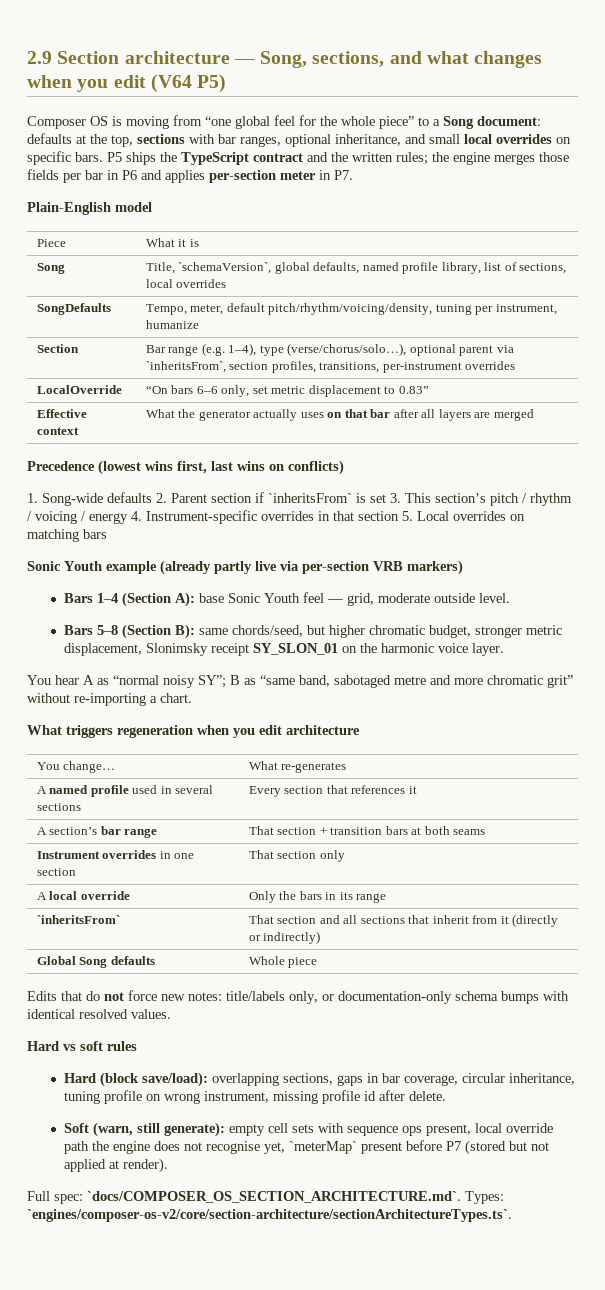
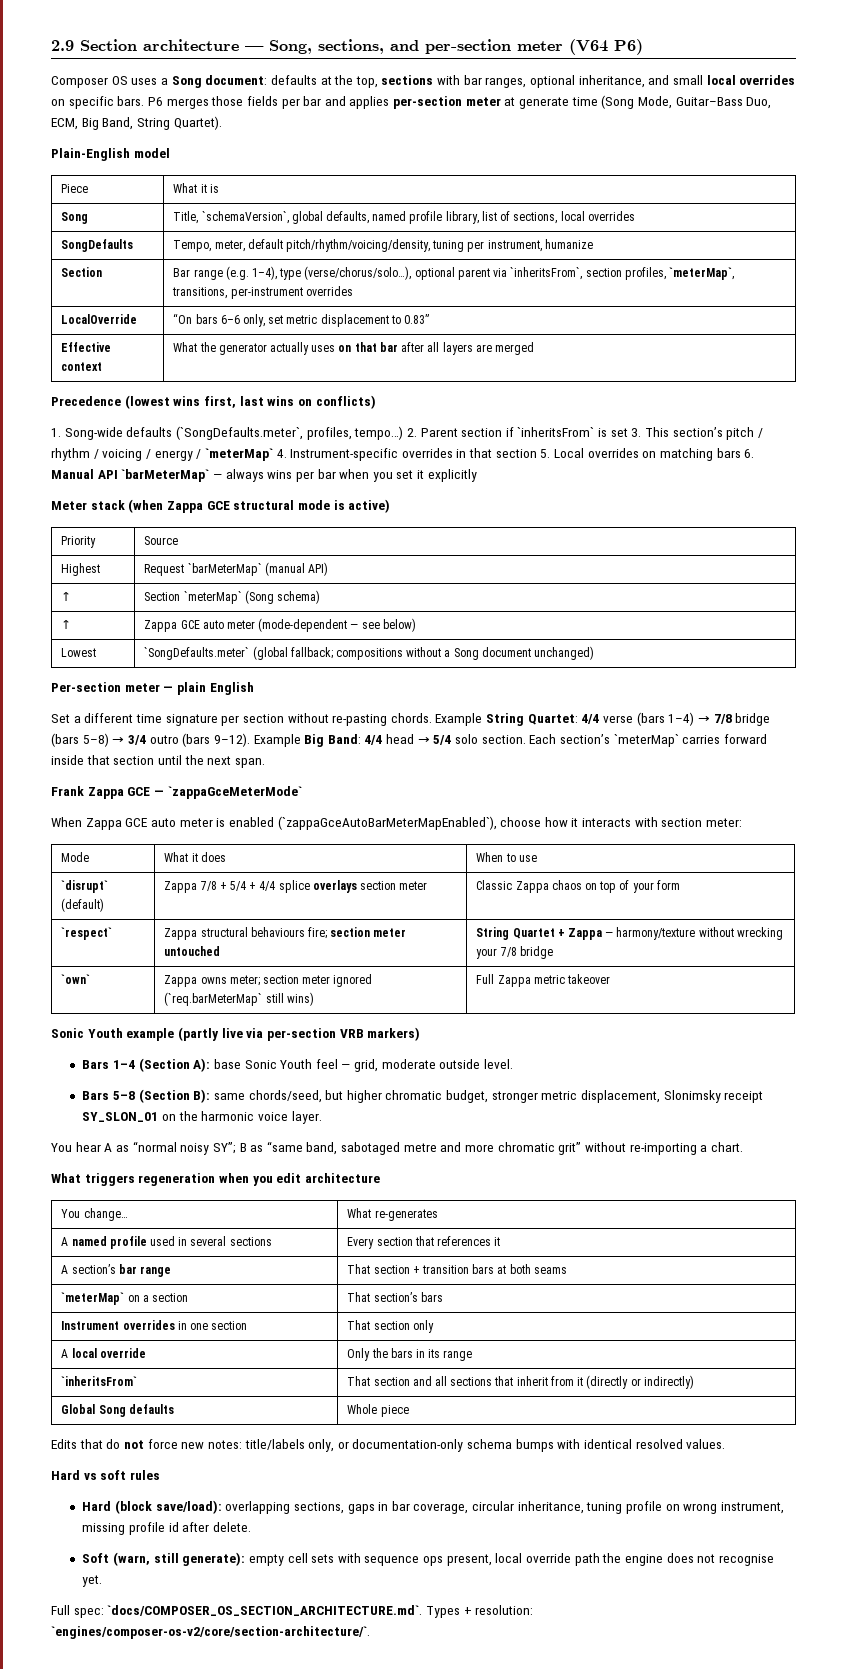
[426,51,543,68] [27,74,227,93] [27,115,429,129] what changes when you edit (V64 P5) // Composer OS is moving from “one global feel for the whole piece” to -> [425,39,643,55] [51,76,158,88] per-section meter (V64 P6) // Composer OS uses
[107,152,490,165] P5 ships the TypeScript contract and the written rules; the engine -> [147,97,163,106] P6
[107,170,137,180] in P6 -> (322, 101) none
[319,170,353,180] in P7. -> [504,95,772,109] [51,116,222,130] at generate time (Song Mode, Guitar–Bass Duo, ECM, Big Band, String Quartet).
(316, 367) none -> [669,267,735,280] `meterMap`,
(152, 497) none -> [175,426,404,440] (`SongDefaults.meter`, profiles, tempo…)
(128, 518) none -> [196,448,273,461] / `meterMap`
(107, 534) none -> [744,449,755,458] [51,469,477,482] [51,499,391,513] [61,536,97,548] [144,536,179,545] [61,563,101,576] [144,562,328,576] [61,592,72,601] [144,590,320,604] [61,620,72,629] [144,618,416,632] [61,648,97,657] [144,646,595,660] [51,682,254,695] [51,712,771,726] [51,733,767,747] [51,755,265,768] [51,786,302,799] [51,816,743,830] [61,852,90,862] [164,852,226,862] [476,852,537,862] [61,880,109,893] [61,898,105,912] [164,880,428,893] [476,880,680,893] [61,927,113,940] [164,927,407,940] [164,946,221,956] [476,927,783,940] [476,946,553,959] [61,974,91,984] [164,974,373,987] [164,992,314,1006] [476,974,610,987] 6. Manual API `barMeterMap` — always wins per bar when you set it explicitly // Meter stack (when Zappa GCE structural mode is active) // Priority | Source // Highest | Request `barMeterMap` (manual API) // ↑ | Section `meterMap` (Song schema) // ↑ | Zappa GCE auto meter (mode-dependent — see below) // Lowest | `SongDefaults.meter` (global fallback; compositions without a Song document unchanged) // Per-section meter — plain English // Set a different time signature per section without re-pasting chords. Example String Quartet: 4/4 verse (bars 1–4) → 7/8 bridge (bars 5–8) → 3/4 outro (bars 9–12). Example Big Band: 4/4 head → 5/4 solo section. Each section’s `meterMap` carries forward inside that section until the next span. // Frank Zappa GCE — `zappaGceMeterMode` // When Zappa GCE auto meter is enabled (`zappaGceAutoBarMeterMapEnabled`), choose how it interacts with section meter: // Mode | What it does | When to use // `disrupt` (default) | Zappa 7/8 + 5/4 + 4/4 splice overlays section meter | Classic Zappa chaos on top of your form // `respect` | Zappa structural behaviours fire; section meter untouched | String Quartet + Zappa — harmony/texture without wrecking your 7/8 bridge // `own` | Zappa owns meter; section meter ignored (`req.barMeterMap` still wins) | Full Zappa metric takeover
[160,560,252,575] (already partly -> [177,1027,219,1041] (partly
(486, 832) none -> [61,1292,188,1305] [347,1292,443,1302] // `meterMap` on a section | That section’s bars
[263,1140,549,1155] [63,1158,168,1173] yet, `meterMap` present before P7 (stored but not applied at render). -> [82,1575,103,1587] yet.
[465,1191,504,1204] [27,1209,512,1222] Types: `engines/composer-os-v2/core/section-architecture/sectionArchitectureTypes.ts`. -> [425,1605,534,1618] [51,1626,370,1639] Types + resolution: `engines/composer-os-v2/core/section-architecture/`.

